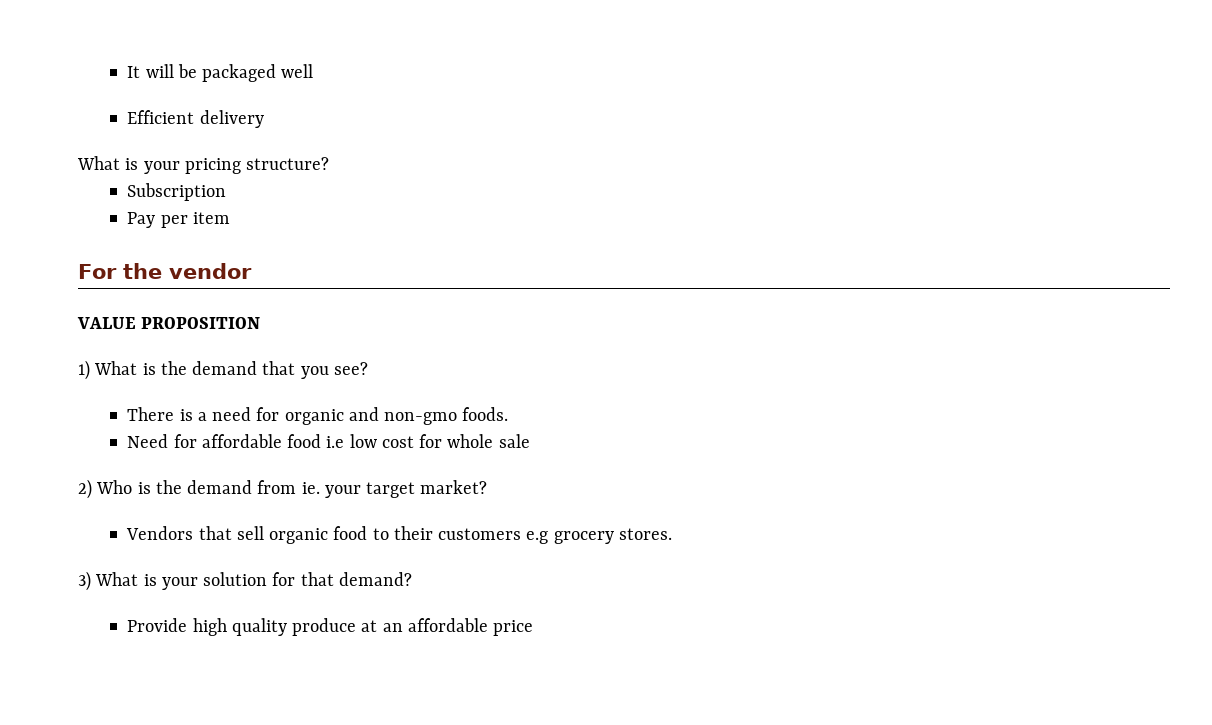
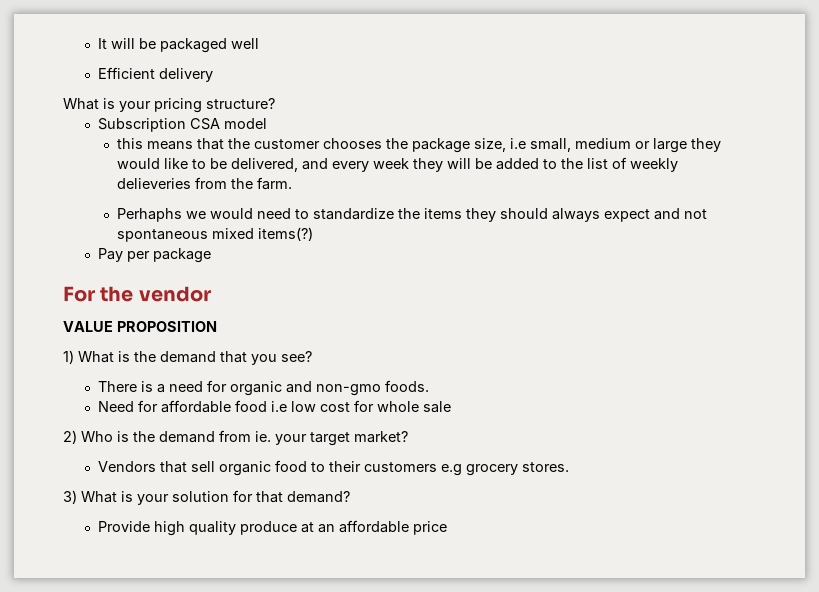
(227, 192) none -> [190,118,268,130] [117,138,722,153] [117,157,679,172] [117,177,293,190] [117,208,708,222] [117,227,314,242] CSA model // this means that the customer chooses the package size, i.e small, medium or large they would like to be delivered, and every week they will be added to the list of weekly delieveries from the farm. // Perhaphs we would need to standardize the items they should always expect and not spontaneous mixed items(?)
[192,212,230,224] item -> [153,248,212,263] package

